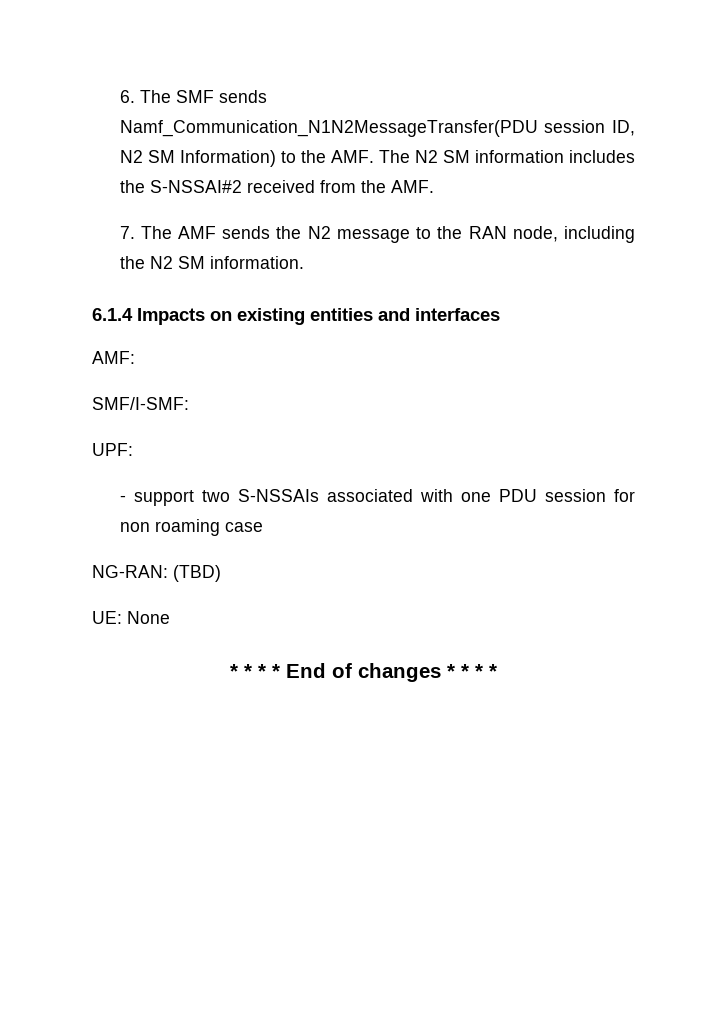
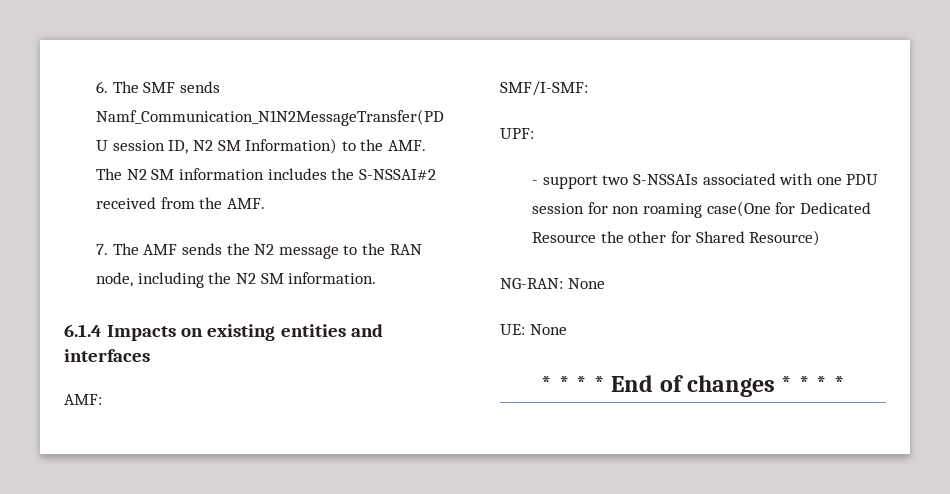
[224,522,263,532] [92,565,221,582] case // NG-RAN: (TBD) -> [706,201,871,217] [532,230,821,246] [500,278,605,289] case(One for Dedicated Resource the other for Shared Resource) // NG-RAN: None

